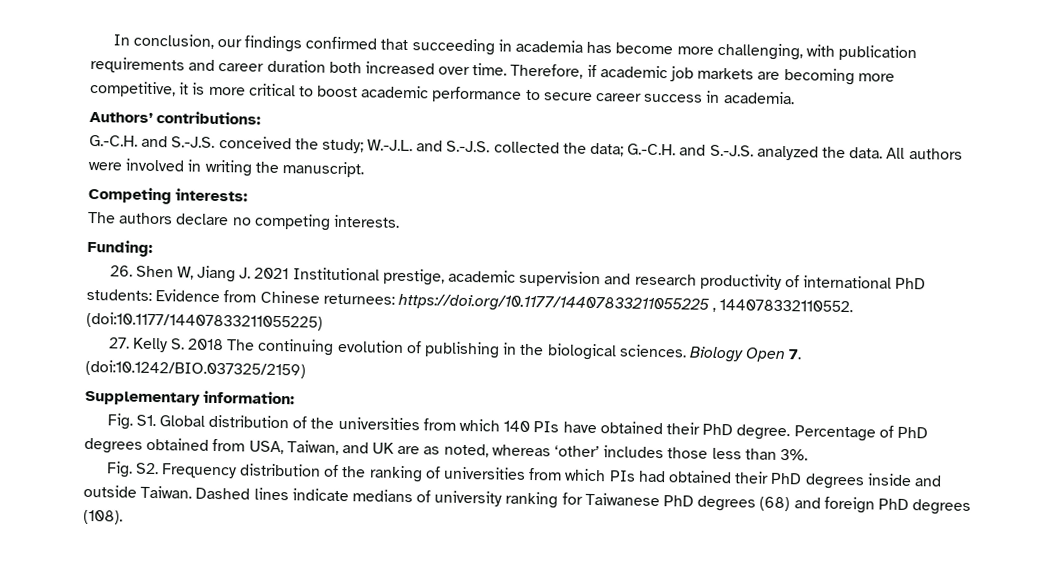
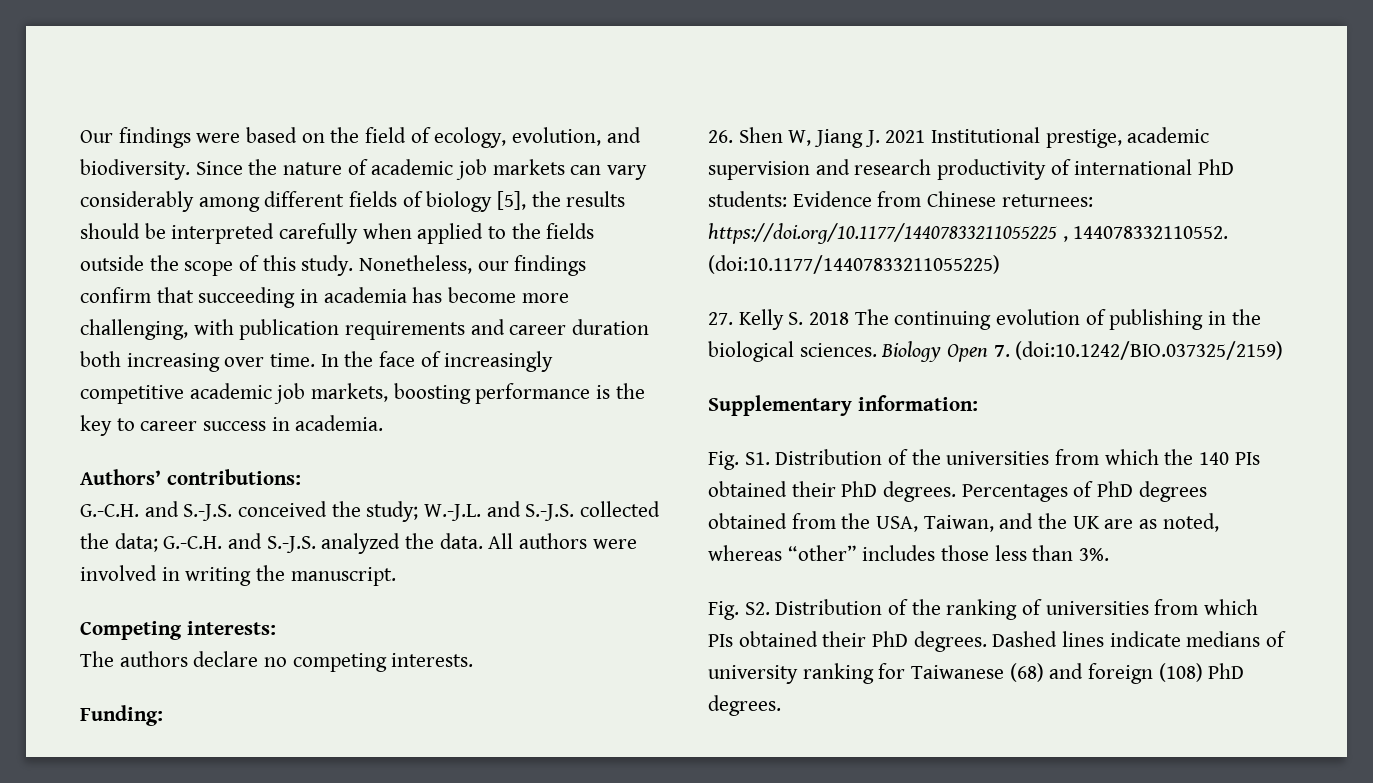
[112,33,214,49] In conclusion, -> [80,127,641,148] [80,159,648,180] [80,191,626,212] [80,223,595,244] [80,255,473,276] Our findings were based on the field of ecology, evolution, and biodiversity. Since the nature of academic job markets can vary considerably among different fields of biology [5], the results should be interpreted carefully when applied to the fields outside the scope of this study. Nonetheless,
[305,36,378,50] confirmed -> [80,287,151,303] confirm
[364,61,435,75] increased -> [126,353,220,372] increasing
[510,63,895,86] [90,80,593,103] Therefore, if academic job markets are becoming more competitive, it is more critical to boost academic performance to secure -> [320,351,554,372] [80,383,645,404] [80,415,135,436] In the face of increasingly competitive academic job markets, boosting performance is the key to
[158,414,290,429] Global distribution -> [775,449,883,465] Distribution
(501, 425) none -> [1164,449,1194,465] the
[562,421,876,442] have obtained their PhD degree. Percentage -> [708,481,1068,502] obtained their PhD degrees. Percentages
(246, 445) none -> [841,513,871,529] the
(369, 448) none -> [1038,513,1068,529] the
[554,445,601,458] ‘other’ -> [787,545,857,561] “other”
[160,463,322,479] Frequency distribution -> [775,599,883,615] Distribution
[637,470,942,490] [83,484,193,499] had obtained their PhD degrees inside and outside Taiwan. -> [738,631,987,652] obtained their PhD degrees.
[663,495,757,512] PhD degrees -> (1005, 672) none
[877,498,972,516] [83,509,123,525] PhD degrees (108). -> [1158,663,1245,682] [708,695,781,716] (108) PhD degrees.

